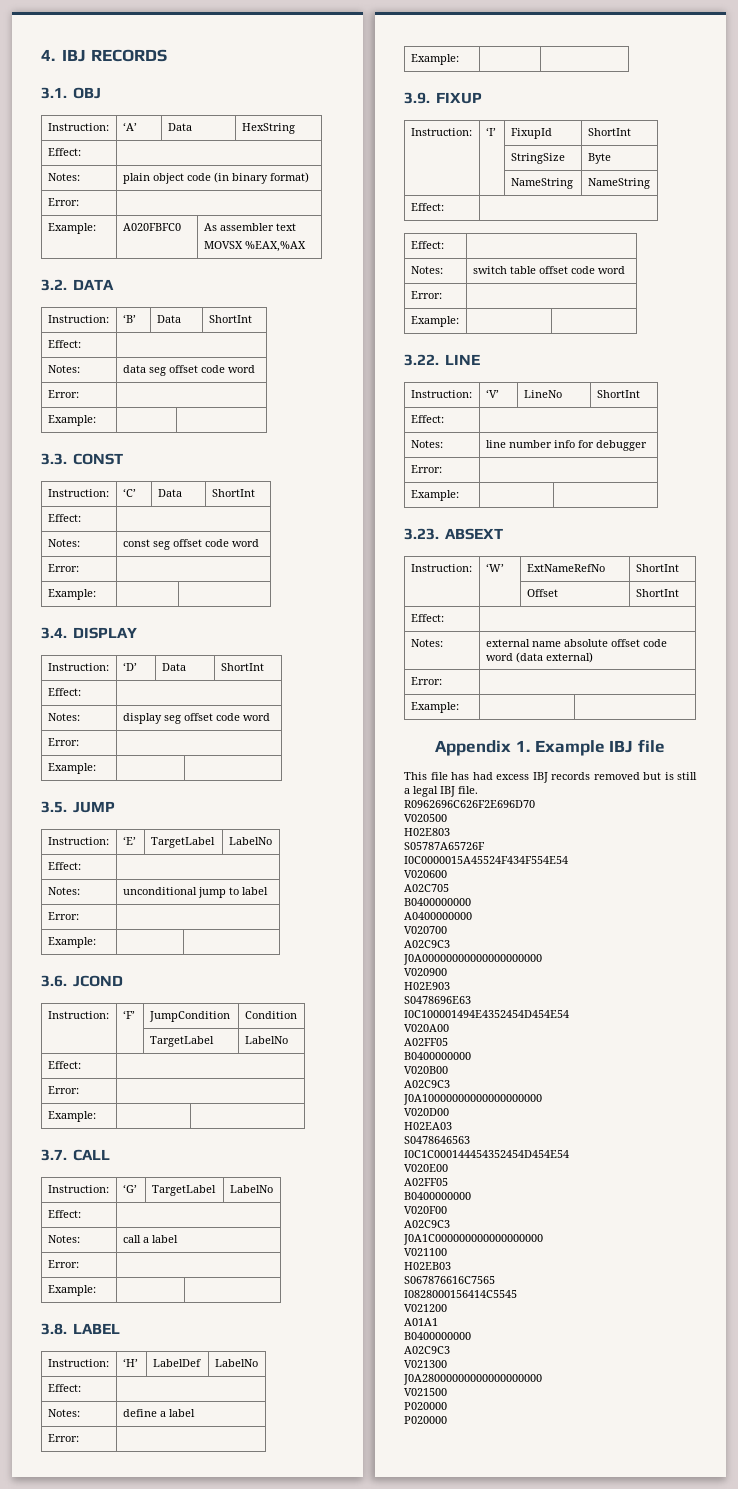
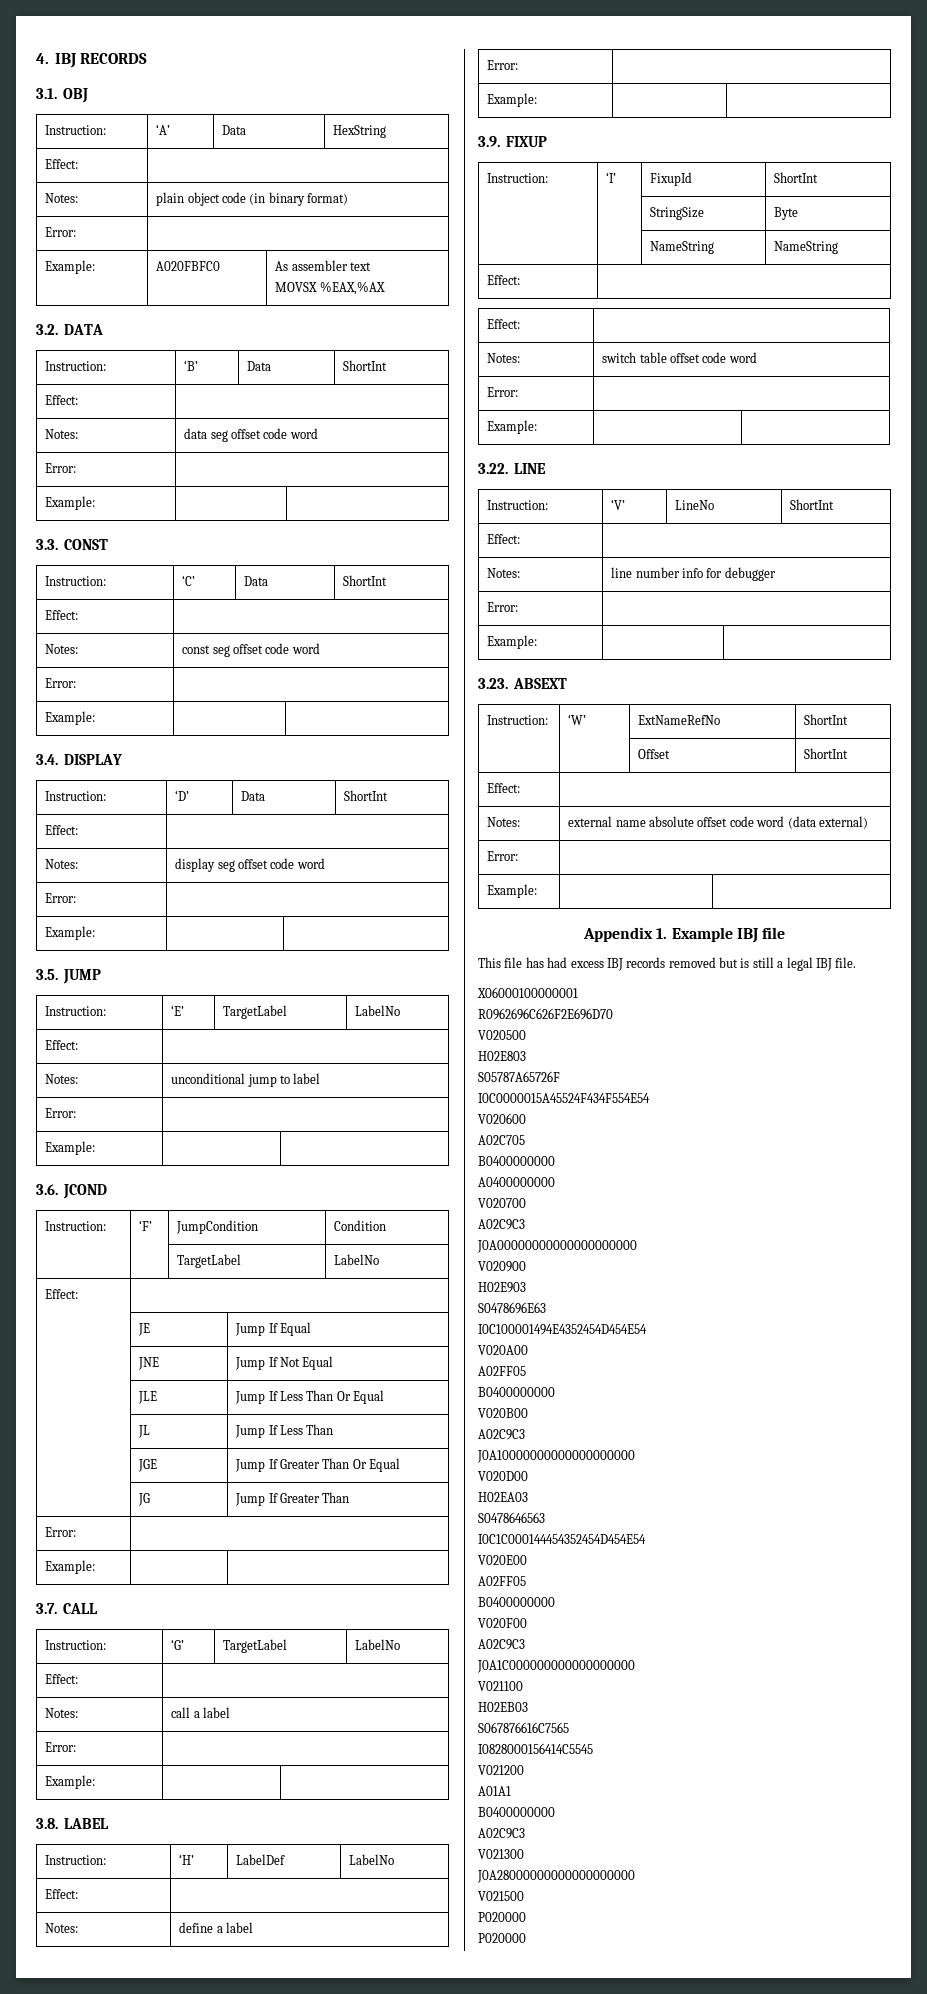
(81, 1065) none -> [138,1323,151,1336] [235,1322,312,1336] [138,1357,160,1370] [235,1356,334,1370] [138,1391,158,1404] [235,1390,385,1404] [138,1425,151,1438] [235,1424,334,1438] [138,1459,158,1472] [235,1458,401,1472] [138,1493,151,1506] [235,1492,350,1506] // | JE | Jump If Equal // | JNE | Jump If Not Equal // | JLE | Jump If Less Than Or Equal // | JL | Jump If Less Than // | JGE | Jump If Greater Than Or Equal // | JG | Jump If Greater Than
(478, 790) none -> [477,987,578,998] // X06000100000001

